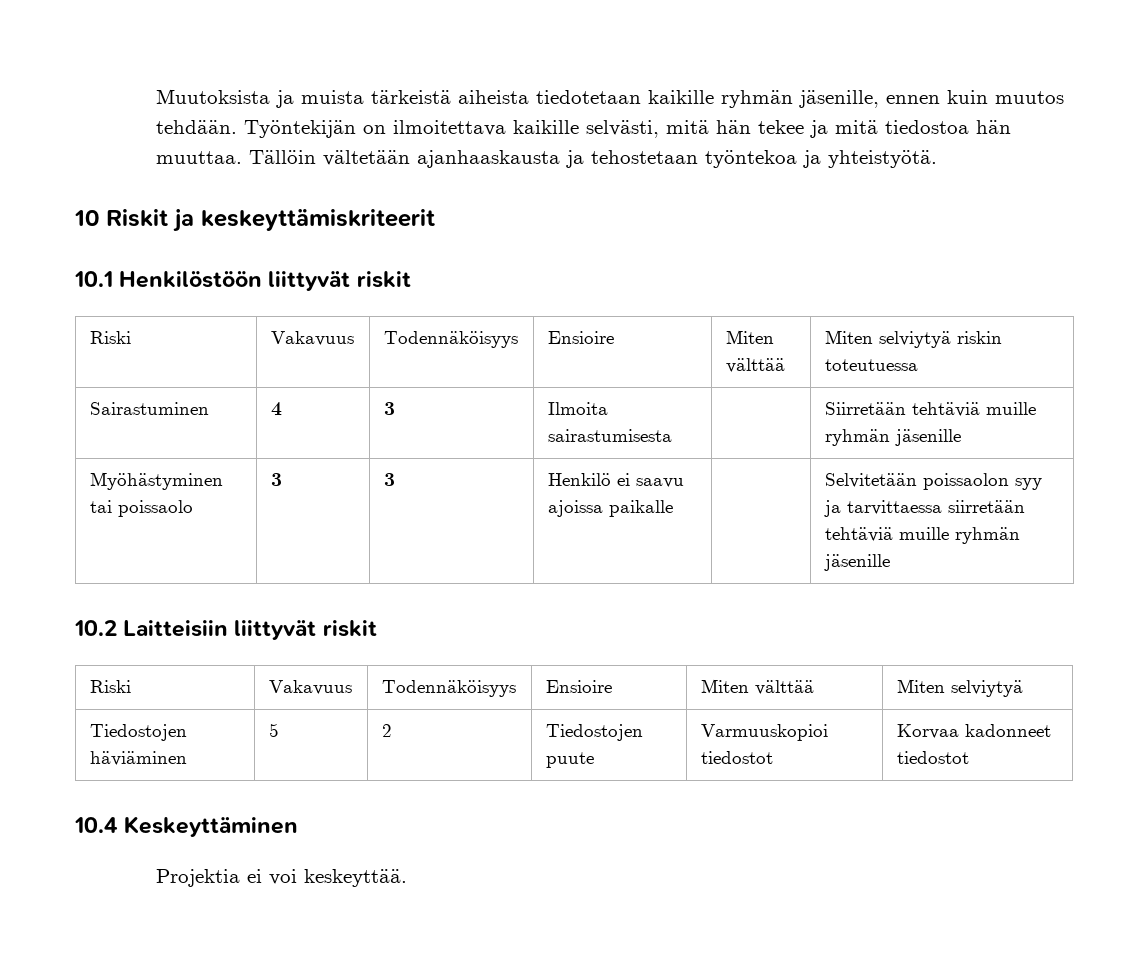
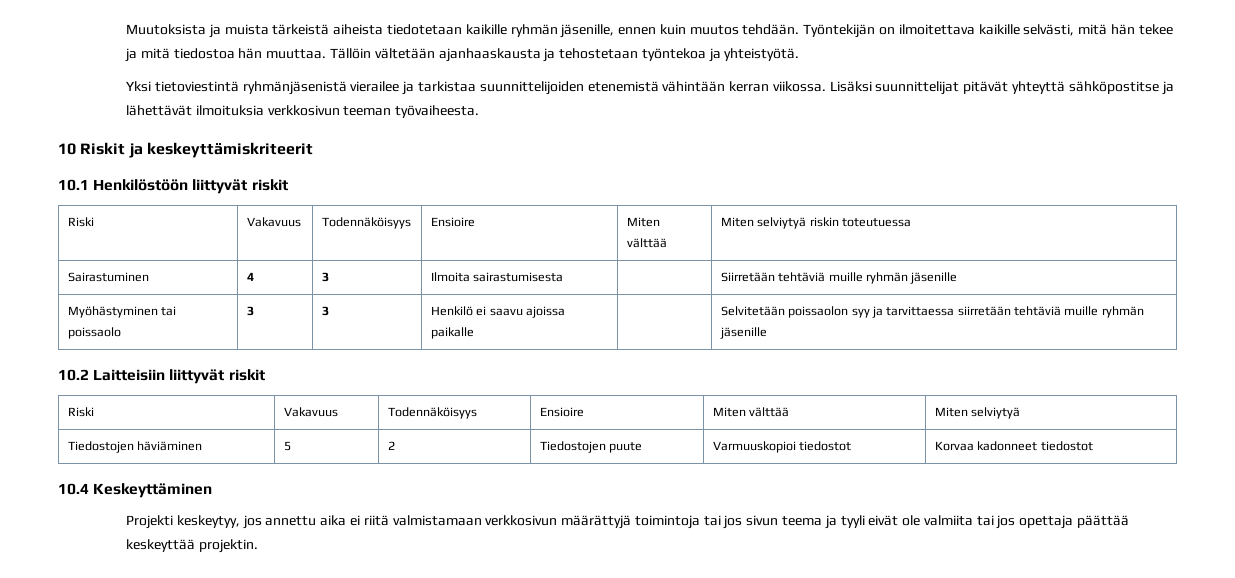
(937, 159) none -> [126,81,1174,95] [126,105,480,118] // Yksi tietoviestintä ryhmänjäsenistä vierailee ja tarkistaa suunnittelijoiden etenemistä vähintään kerran viikossa. Lisäksi suunnittelijat pitävät yhteyttä sähköpostitse ja lähettävät ilmoituksia verkkosivun teeman työvaiheesta.
[155,869,407,887] Projektia ei voi keskeyttää. -> [126,515,1130,529] [126,539,258,553] Projekti keskeytyy, jos annettu aika ei riitä valmistamaan verkkosivun määrättyjä toimintoja tai jos sivun teema ja tyyli eivät ole valmiita tai jos opettaja päättää keskeyttää projektin.

